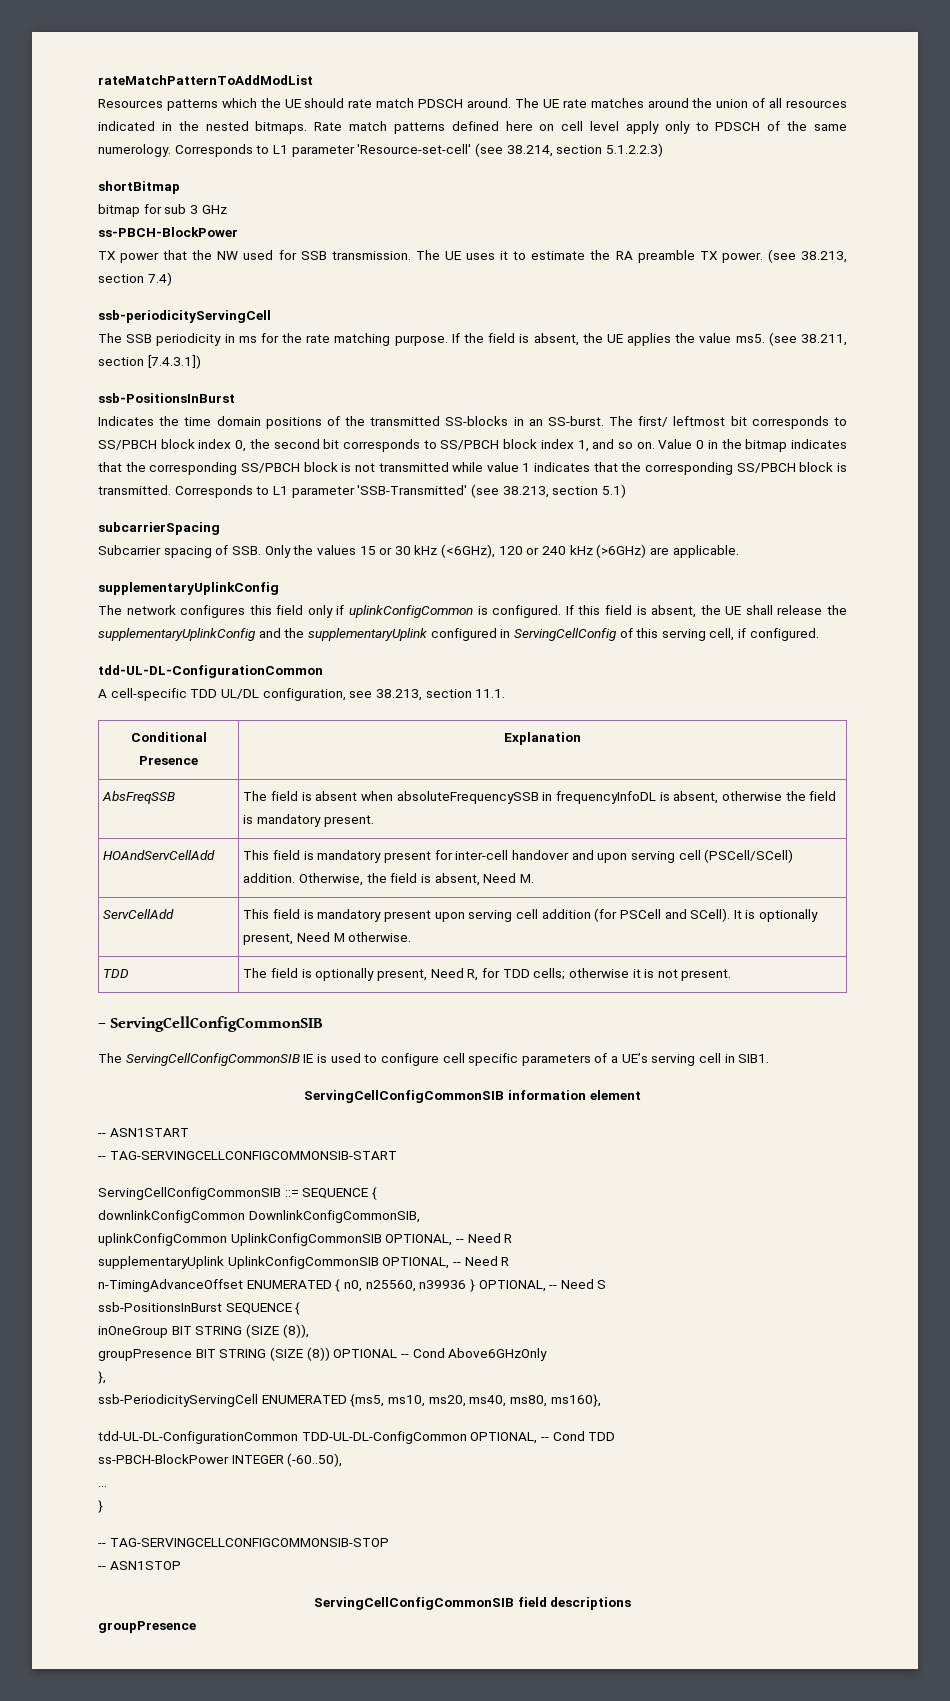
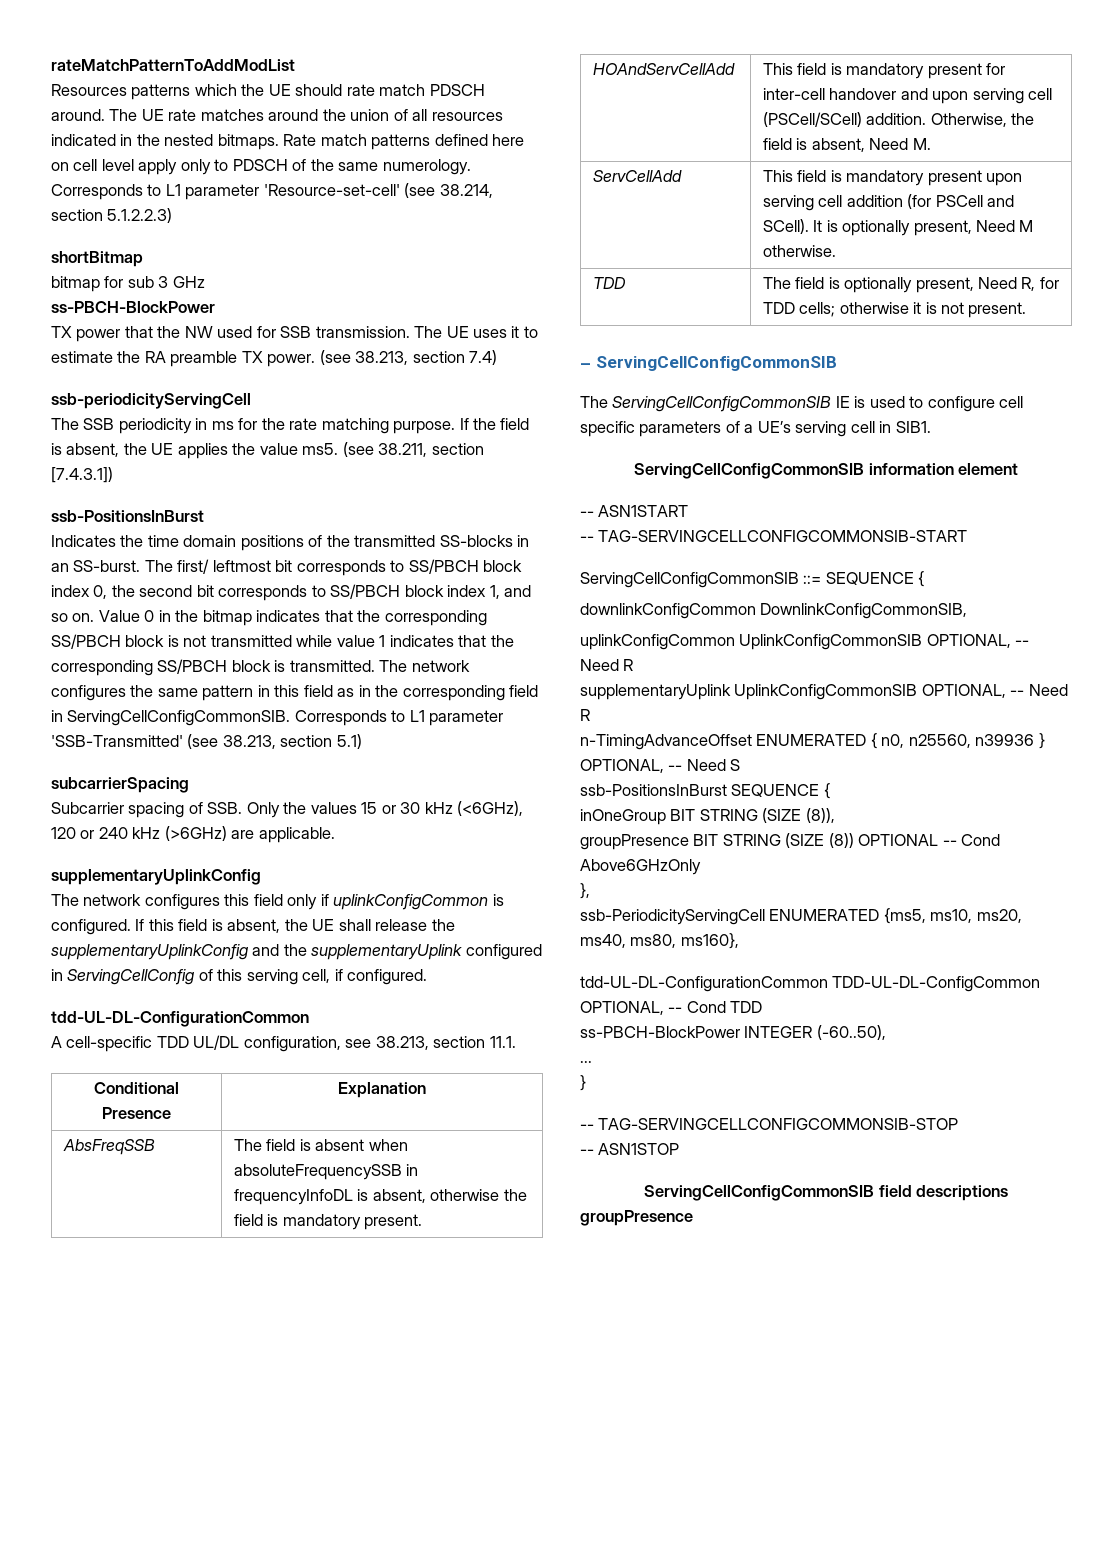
(171, 490) none -> [379,660,470,672] [51,685,539,701] [51,710,291,726] The network configures the same pattern in this field as in the corresponding field in ServingCellConfigCommonSIB.

